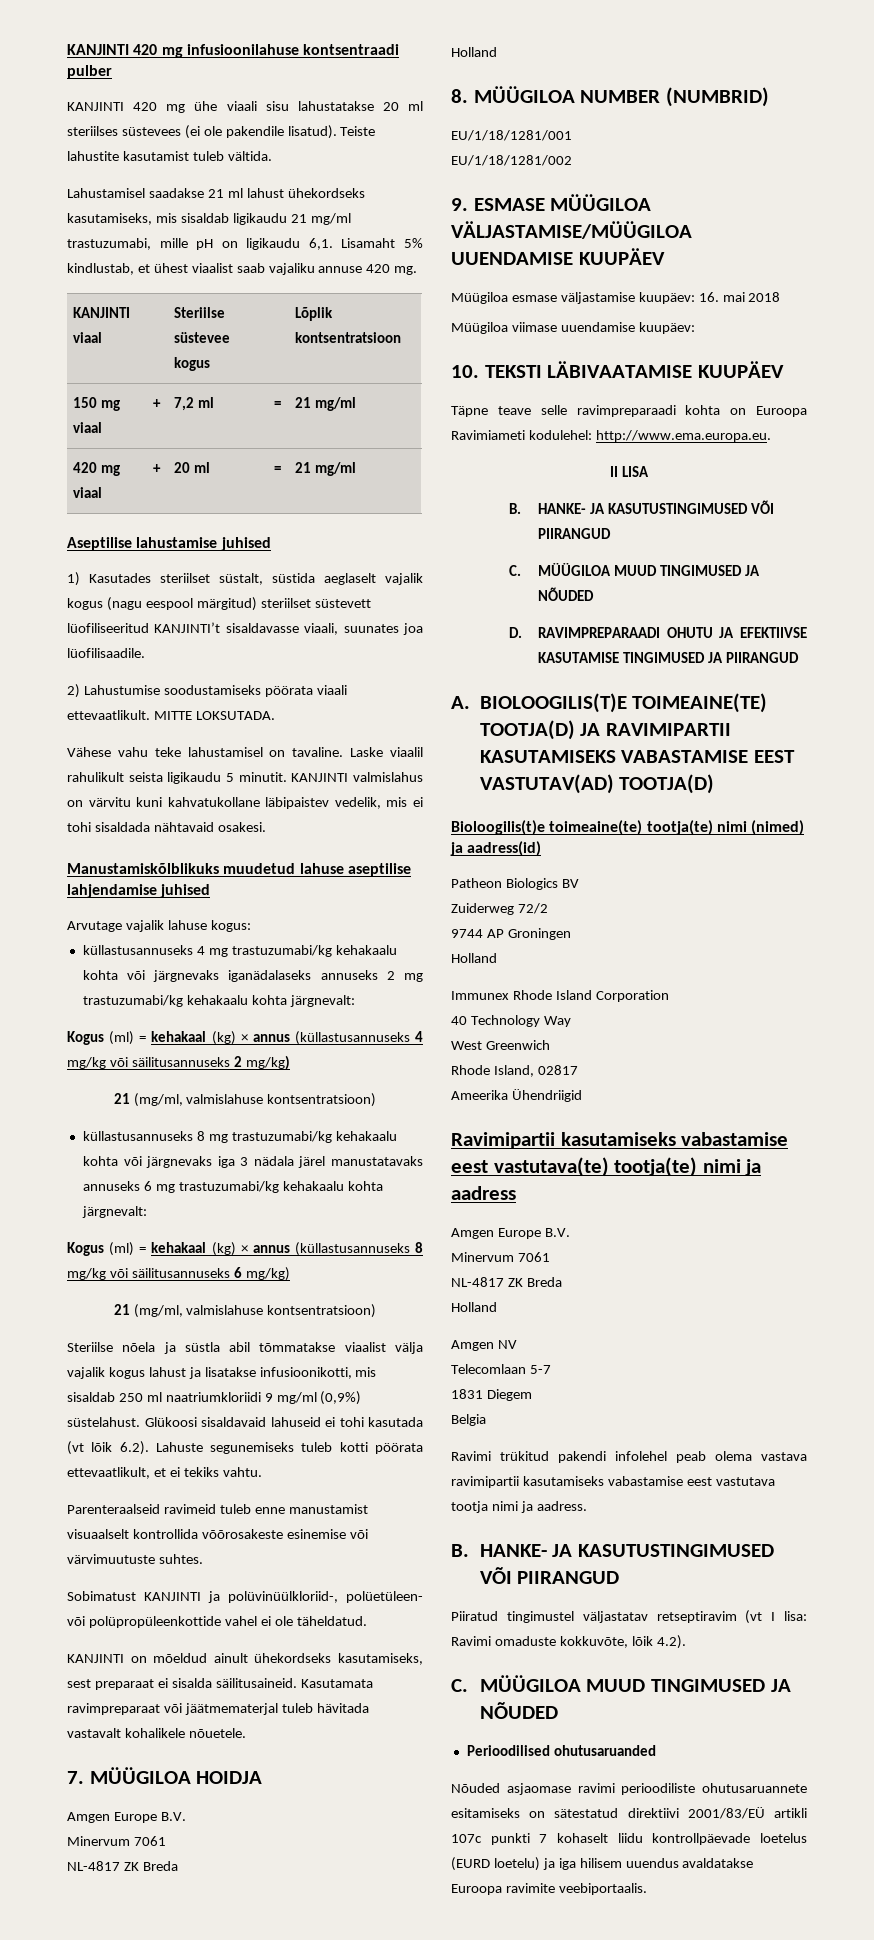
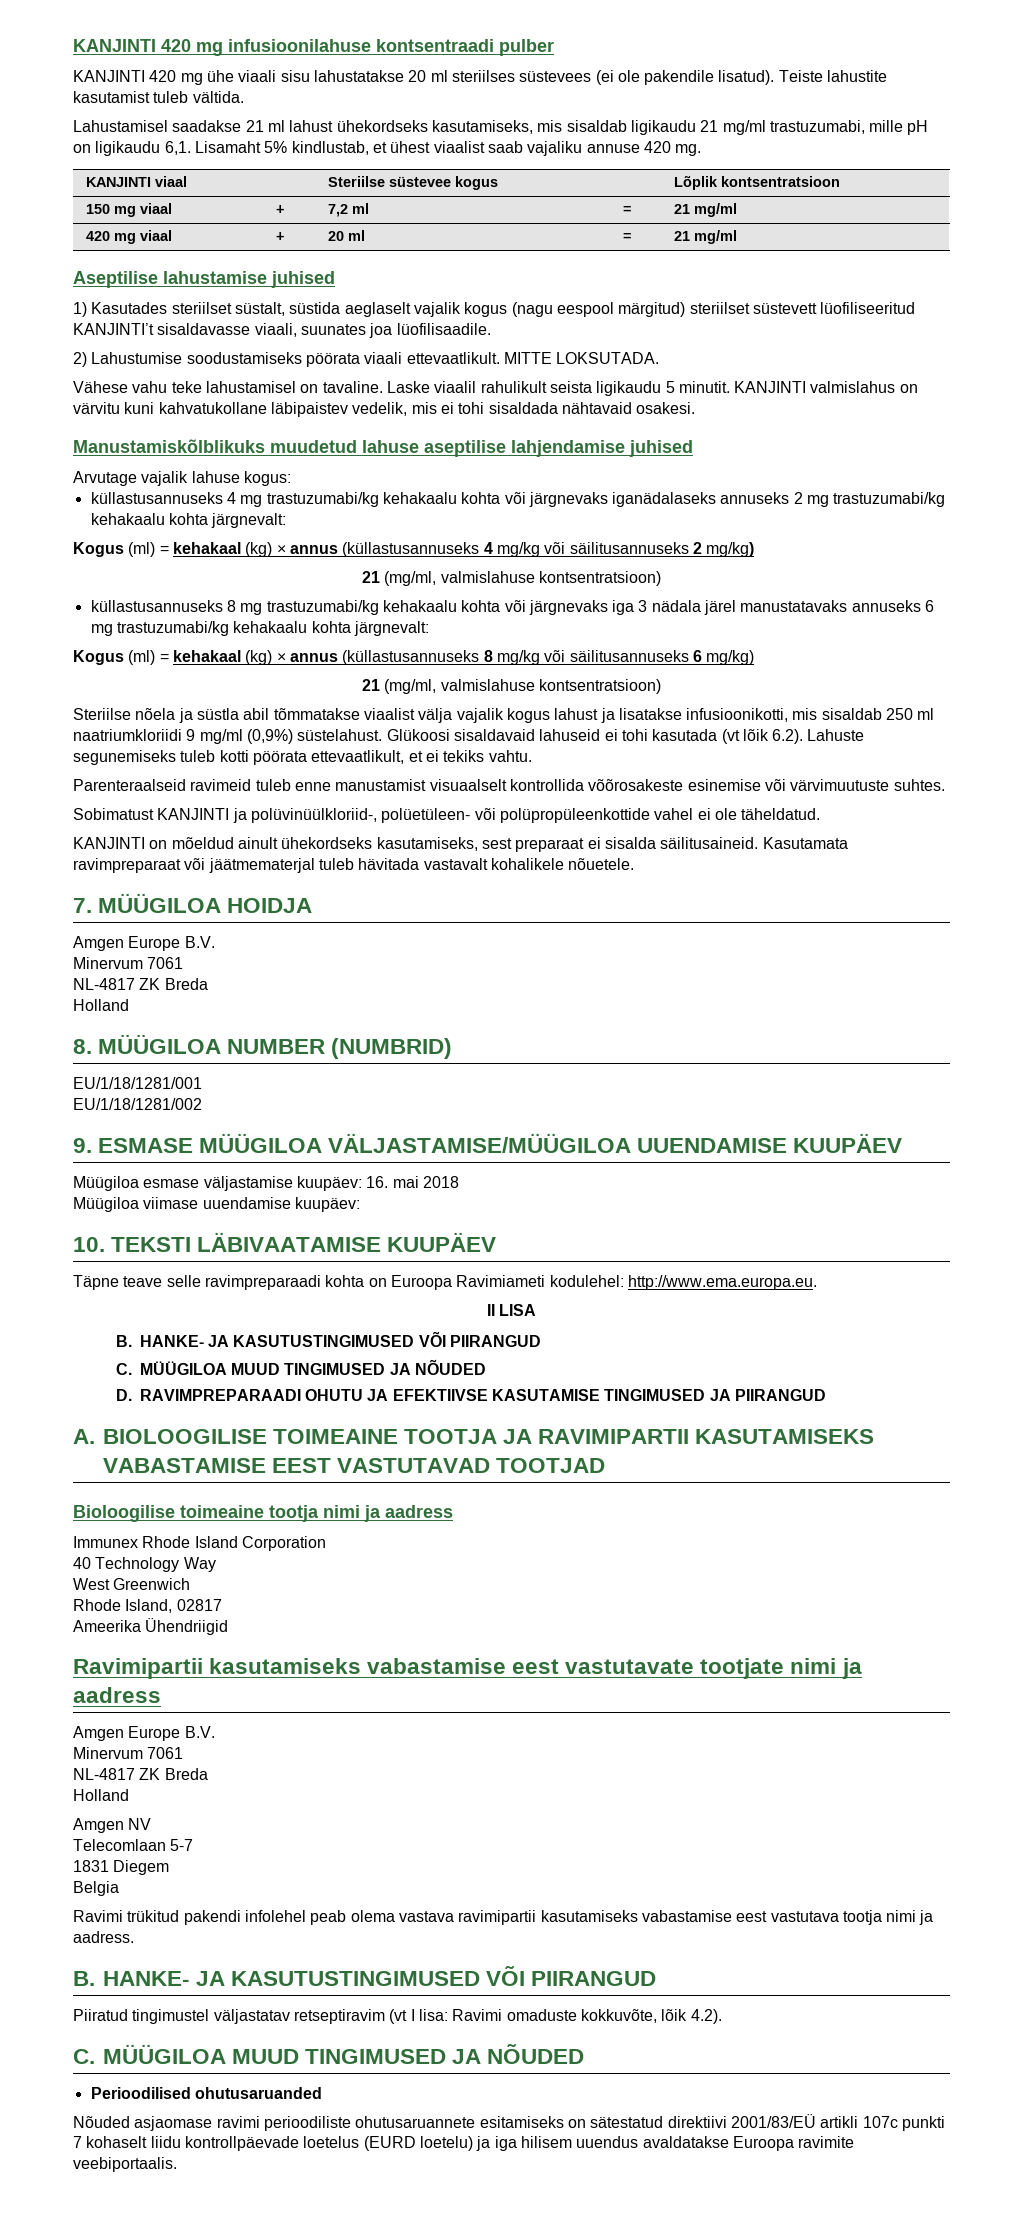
[479,693,768,713] [479,720,575,740] BIOLOOGILIS(T)E TOIMEAINE(TE) TOOTJA(D) -> [103,1429,498,1444] BIOLOOGILISE TOIMEAINE TOOTJA
[479,774,715,794] [451,820,805,835] [450,841,542,856] [451,878,579,890] [451,903,548,915] [451,928,571,940] [451,953,497,963] VASTUTAV(AD) TOOTJA(D) // Bioloogilis(t)e toimeaine(te) tootja(te) nimi (nimed) ja aadress(id) // Patheon Biologics BV // Zuiderweg 72/2 // 9744 AP Groningen // Holland -> [337,1458,606,1473] [73,1505,453,1522] VASTUTAVAD TOOTJAD // Bioloogilise toimeaine tootja nimi ja aadress
[493,1157,698,1177] vastutava(te) tootja(te) -> [565,1658,785,1679] vastutavate tootjate

